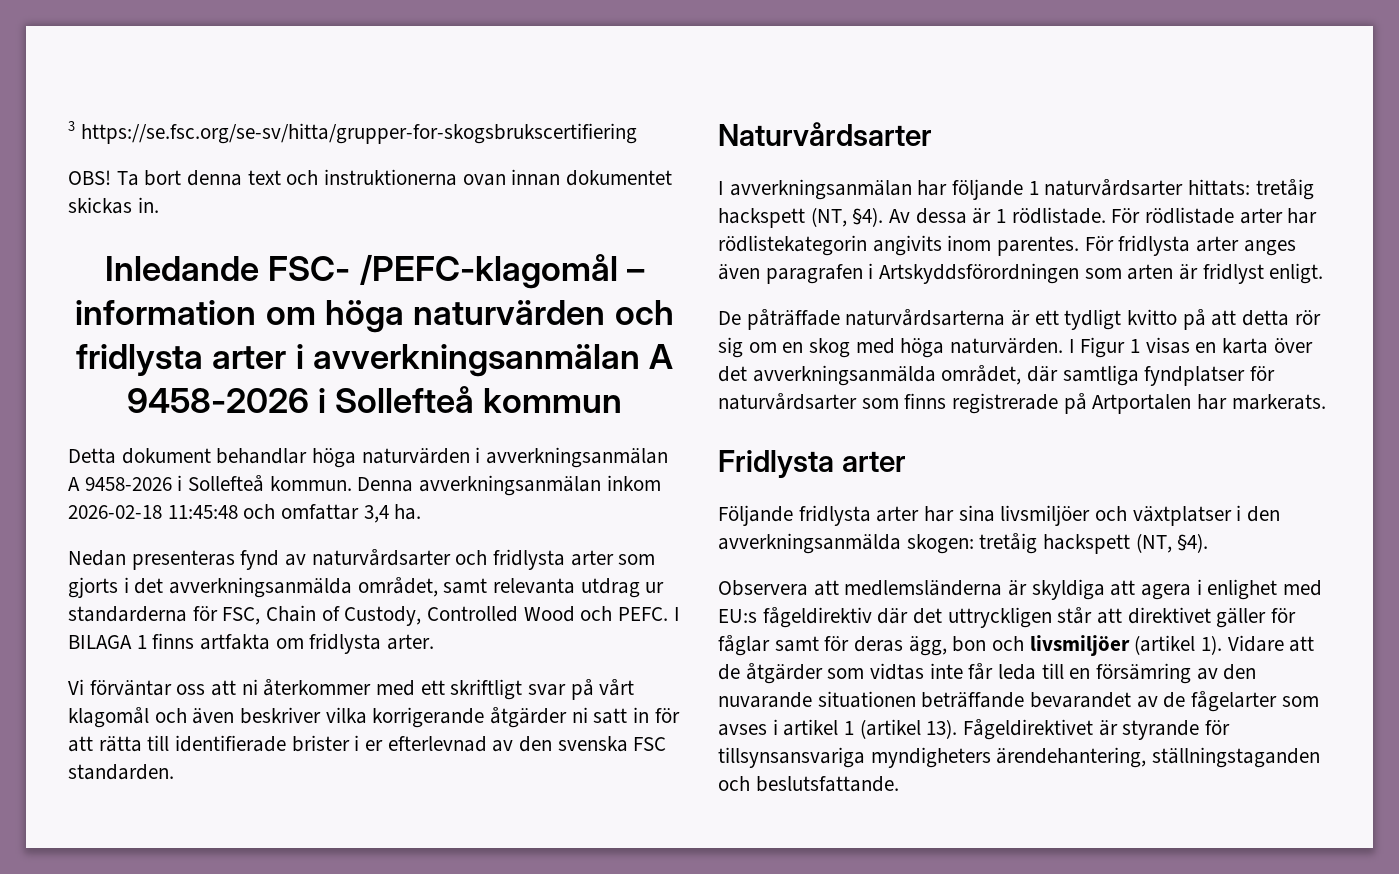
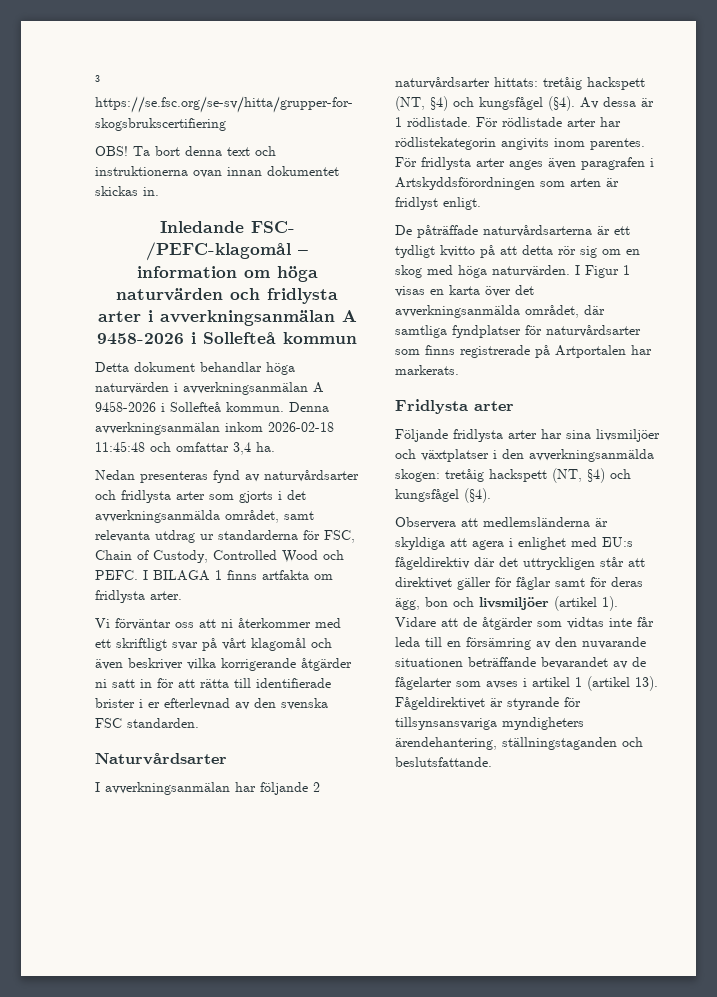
[1028,181,1039,195] 1 -> [313,782,320,792] 2
[852,207,884,227] §4). -> [430,96,575,111] §4) och kungsfågel (§4).
[1177,533,1209,553] §4). -> [587,468,631,483] [395,488,491,503] §4) och kungsfågel (§4).

